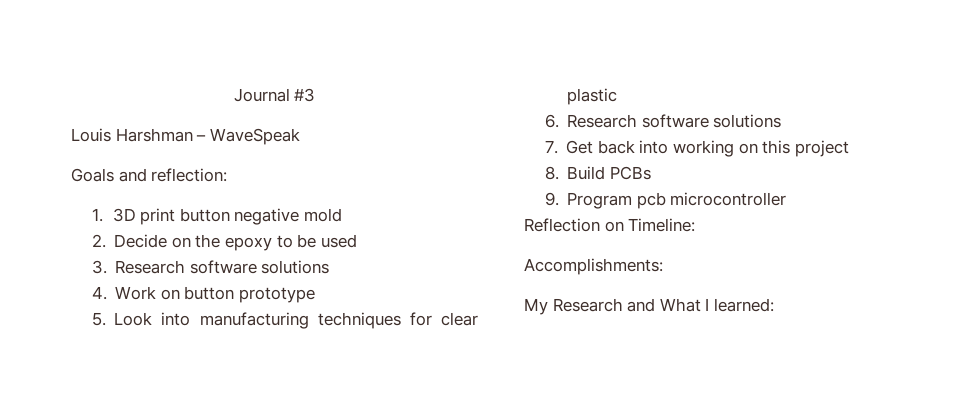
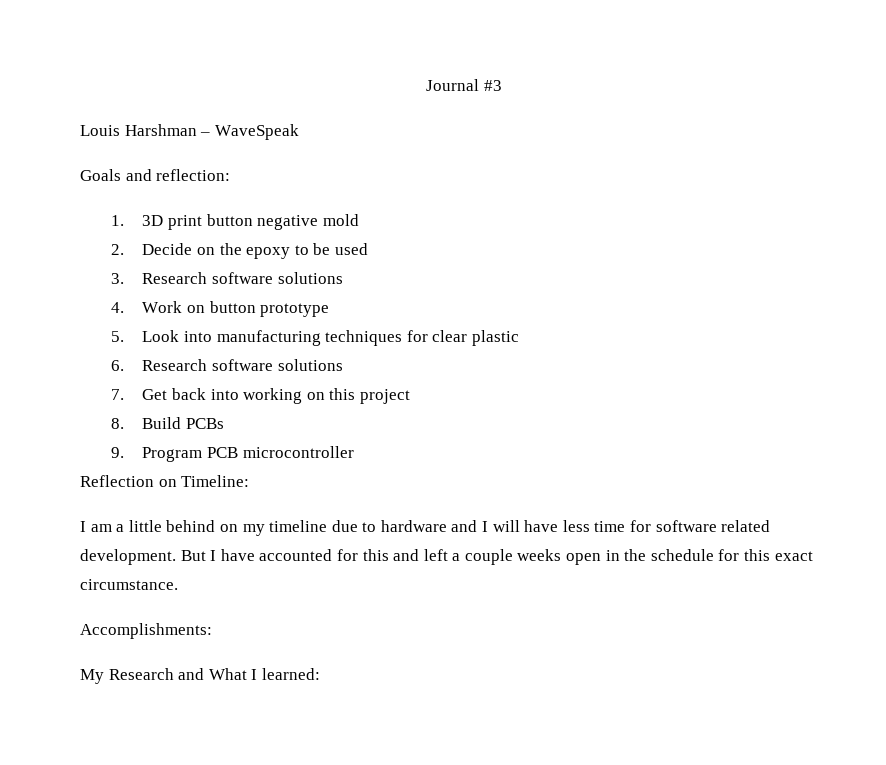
[636,192,666,209] pcb -> [206,447,238,458] PCB
(696, 225) none -> [80,520,771,536] [80,549,813,565] [80,579,178,590] // I am a little behind on my timeline due to hardware and I will have less time for software related development. But I have accounted for this and left a couple weeks open in the schedule for this exact circumstance.

